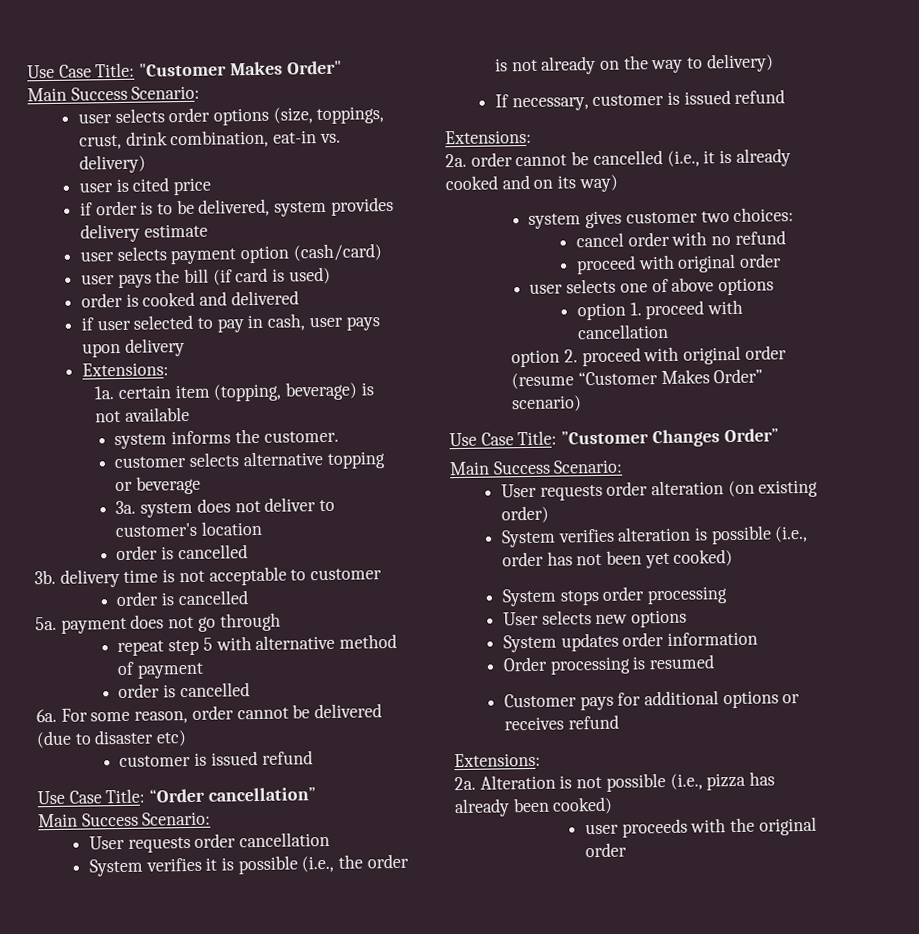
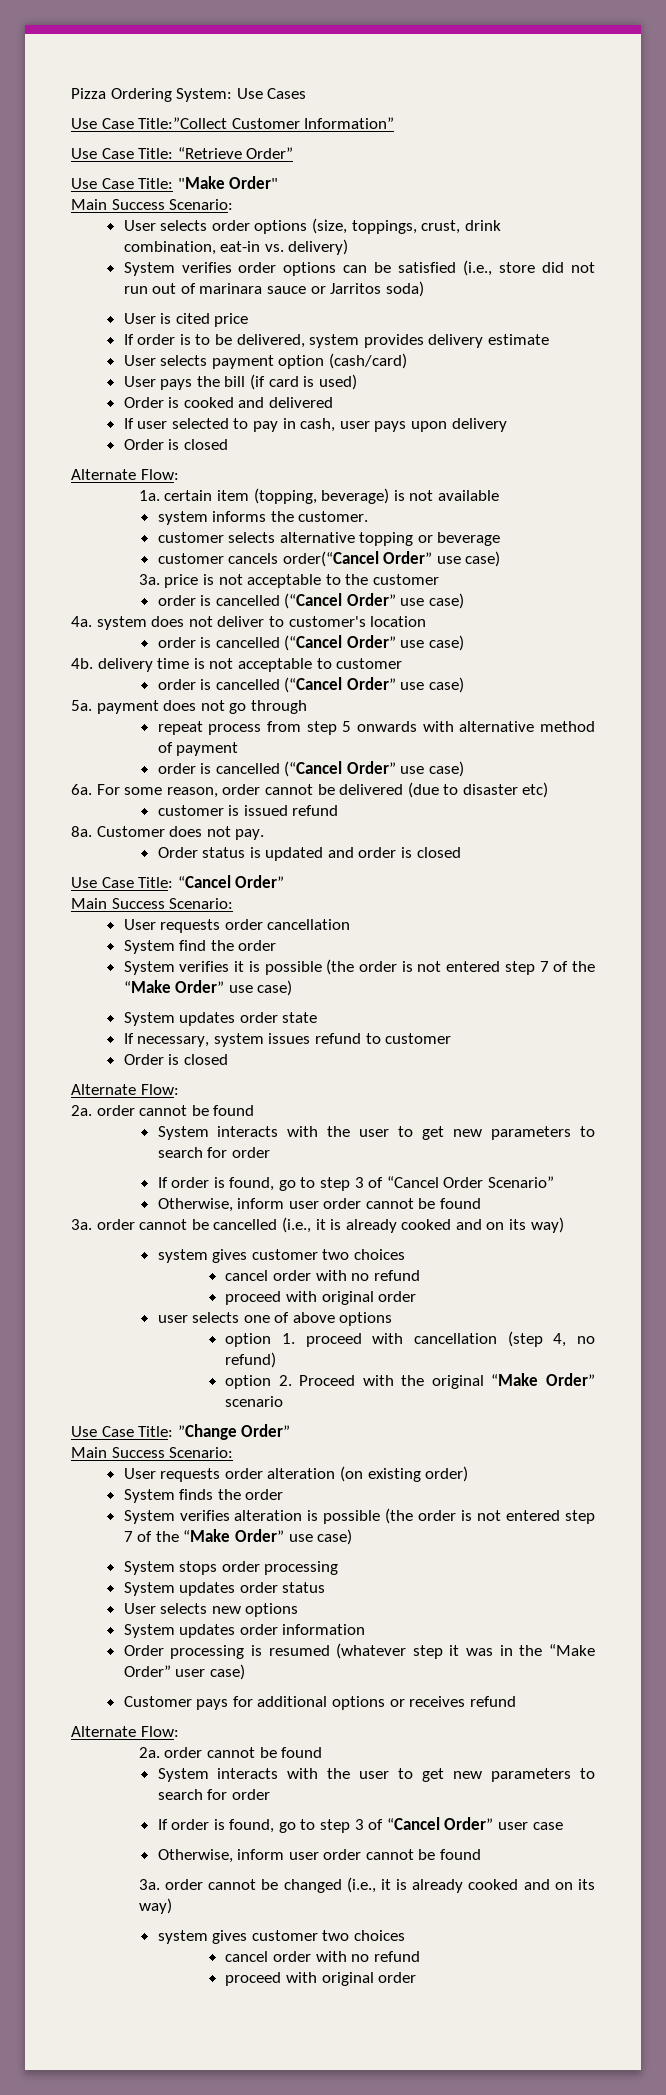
[27,60,342,79] [27,85,201,102] [77,113,112,124] Use Case Title: "Customer Makes Order" // Main Success Scenario: // user -> [71,88,307,102] [71,117,395,129] [71,147,294,159] [71,176,279,189] [71,199,234,210] [123,220,156,231] Pizza Ordering System: Use Cases // Use Case Title:”Collect Customer Information” // Use Case Title: “Retrieve Order” // Use Case Title: "Make Order" // Main Success Scenario: // User
[78,182,113,193] user -> [123,260,595,276] [123,281,424,297] [123,313,156,324] System verifies order options can be satisfied (i.e., store did not run out of marinara sauce or Jarritos soda) // User
[79,202,93,216] if -> [123,334,134,345] If
[79,251,114,262] user -> [123,355,156,366] User
[80,274,115,285] user -> [123,376,156,387] User
[80,292,123,308] order -> [123,397,164,408] Order
[80,317,94,331] if -> [123,418,134,429] If
[81,362,169,377] Extensions: -> [123,439,228,450] [71,469,179,480] Order is closed // Alternate Flow:
[115,500,137,515] 3a. -> [157,551,501,567] [138,574,439,588] [157,593,465,609] [71,616,92,627] customer cancels order(“Cancel Order” use case) // 3a. price is not acceptable to the customer // order is cancelled (“Cancel Order” use case) // 4a.
[34,569,56,585] // 3b. -> [284,635,465,651] [71,658,93,669] (“Cancel Order” use case) // 4b.
(248, 598) none -> [284,677,465,693] (“Cancel Order” use case)
(165, 648) none -> [208,721,301,735] process from
(213, 644) none -> [356,721,417,732] onwards
(250, 690) none -> [284,761,465,777] (“Cancel Order” use case)
[37,787,316,805] // Use Case Title: “Order cancellation” -> [71,826,265,840] [157,847,461,861] [71,875,285,888] // 8a. Customer does not pay. // Order status is updated and order is closed // Use Case Title: “Cancel Order”
(331, 839) none -> [123,940,277,954] // System find the order
[301,853,409,873] [494,53,774,75] [494,89,786,112] [445,129,532,145] [445,153,467,168] (i.e., the order is not already on the way to delivery) // If necessary, customer is issued refund // Extensions: // 2a. -> [326,959,595,975] [123,980,293,996] [123,1012,318,1026] [123,1033,452,1047] [123,1054,228,1065] [71,1084,179,1095] [71,1105,255,1116] [157,1126,596,1140] [157,1147,270,1158] [157,1176,555,1191] [157,1198,482,1212] [71,1219,92,1230] (the order is not entered step 7 of the “Make Order” use case) // System updates order state // If necessary, system issues refund to customer // Order is closed // Alternate Flow: // 2a. order cannot be found // System interacts with the user to get new parameters to search for order // If order is found, go to step 3 of “Cancel Order Scenario” // Otherwise, inform user order cannot be found // 3a.
[733,207,795,222] choices: -> [353,1249,405,1260] choices
[511,345,787,368] [511,368,764,390] [511,395,583,413] [449,429,720,448] // option 2. proceed with original order (resume “Customer Makes Order” scenario) // Use Case Title: ”Customer Changes -> [507,1331,595,1347] [225,1352,277,1368] [225,1373,595,1389] [225,1396,284,1407] [71,1424,237,1440] (step 4, no refund) // option 2. Proceed with the original “Make Order” scenario // Use Case Title: ”Change
(549, 514) none -> [123,1489,284,1503] // System finds the order
[774,525,809,543] [501,548,734,569] (i.e., order has not been yet cooked) -> [385,1508,595,1524] [123,1529,353,1545] (the order is not entered step 7 of the “Make Order” use case)
(729, 595) none -> [123,1582,326,1596] // System updates order status
(715, 662) none -> [336,1643,595,1659] [123,1664,245,1680] (whatever step it was in the “Make Order” user case)
[454,752,541,768] [454,771,776,792] [454,796,614,818] [584,817,756,838] Extensions: // 2a. Alteration is not possible (i.e., pizza has already been cooked) // user proceeds with the -> [71,1726,179,1737] [138,1747,323,1758] [157,1768,596,1782] [157,1789,270,1800] [157,1817,563,1833] [157,1849,482,1863] [138,1877,595,1893] [138,1898,172,1914] [157,1930,405,1944] [225,1951,420,1962] [225,1972,317,1986] Alternate Flow: // 2a. order cannot be found // System interacts with the user to get new parameters to search for order // If order is found, go to step 3 of “Cancel Order” user case // Otherwise, inform user order cannot be found // 3a. order cannot be changed (i.e., it is already cooked and on its way) // system gives customer two choices // cancel order with no refund // proceed with

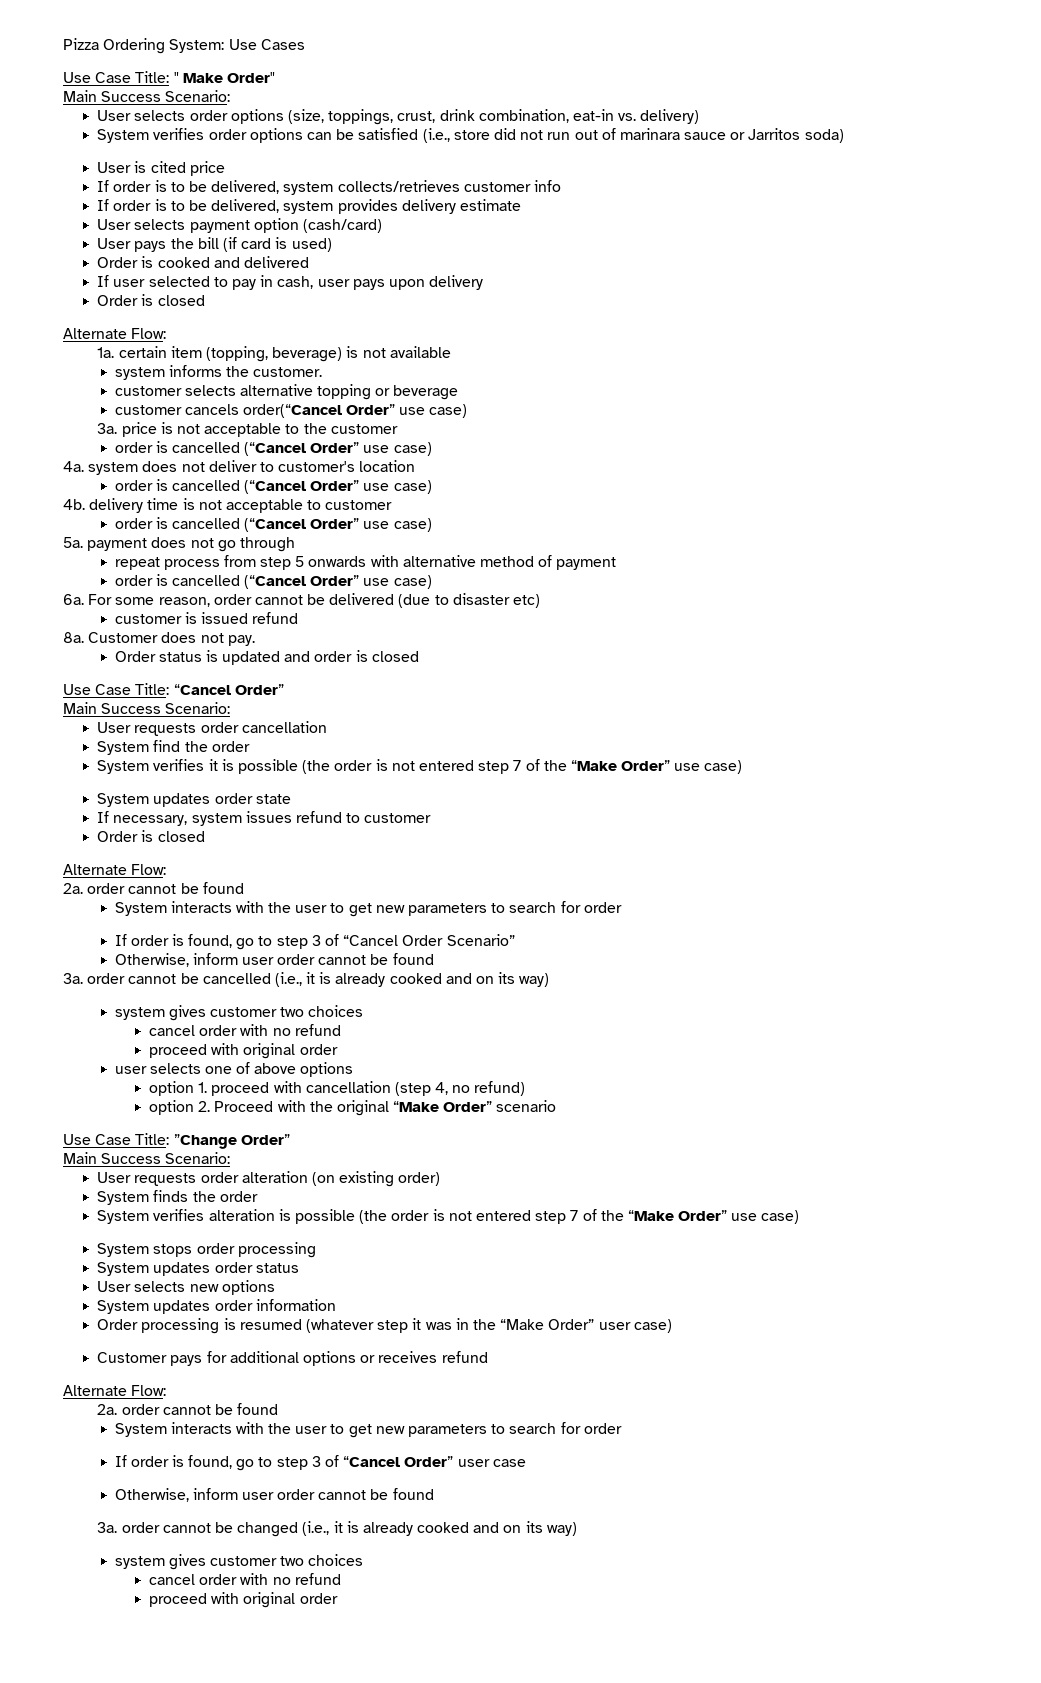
[138,117,395,129] [71,147,294,159] [71,176,225,189] Title:”Collect Customer Information” // Use Case Title: “Retrieve Order” // Use Case Title: "Make -> [135,71,223,83] Title: " Make
(249, 320) none -> [97,180,561,195] // If order is to be delivered, system collects/retrieves customer info

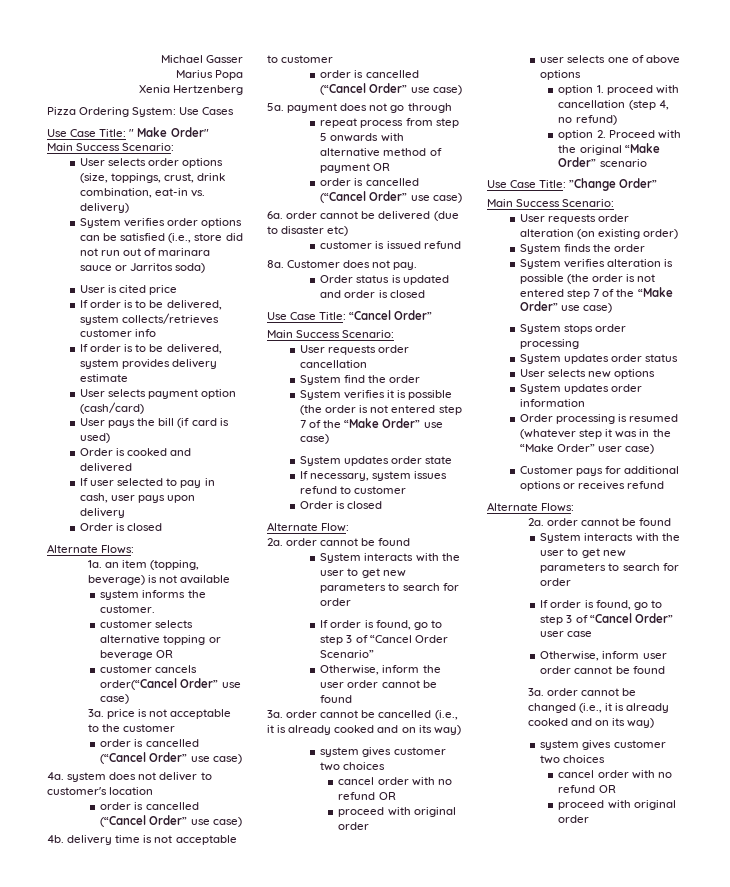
(63, 44) none -> [160,55,243,63] [175,70,243,80] [138,85,243,95] Michael Gasser // Marius Popa // Xenia Hertzenberg //
[131,328,167,339] Flow: -> [101,545,135,554] Flows:
[118,346,167,358] certain -> [104,562,119,568] an
(459, 392) none -> [156,650,174,658] OR
(617, 563) none -> [373,163,391,171] OR
[88,594,210,607] For some reason, -> (283, 215) none
(238, 959) none -> [422,665,441,673] the
(341, 1030) none -> [378,792,396,800] OR
[131,1385,167,1396] Flow: -> [541,503,575,512] Flows:
(341, 1579) none -> [598,785,616,793] OR

